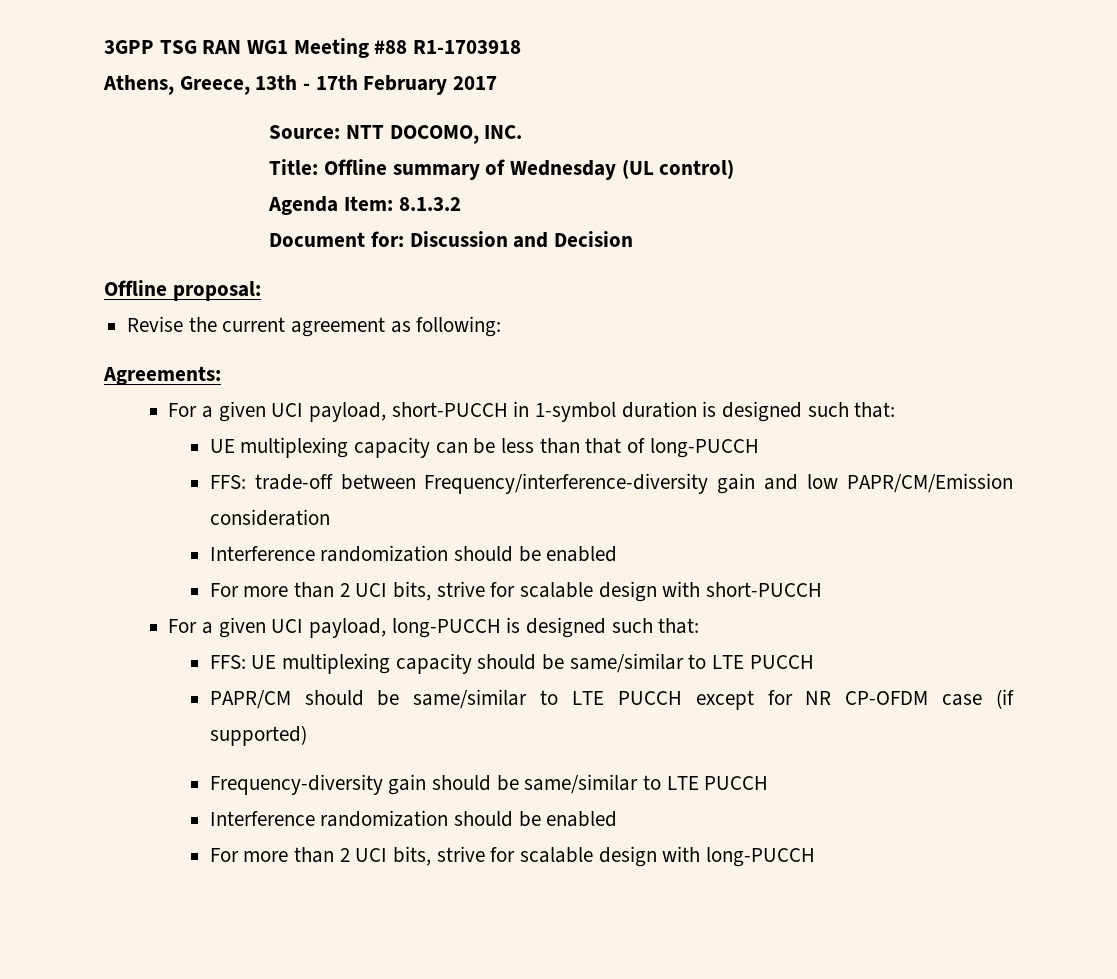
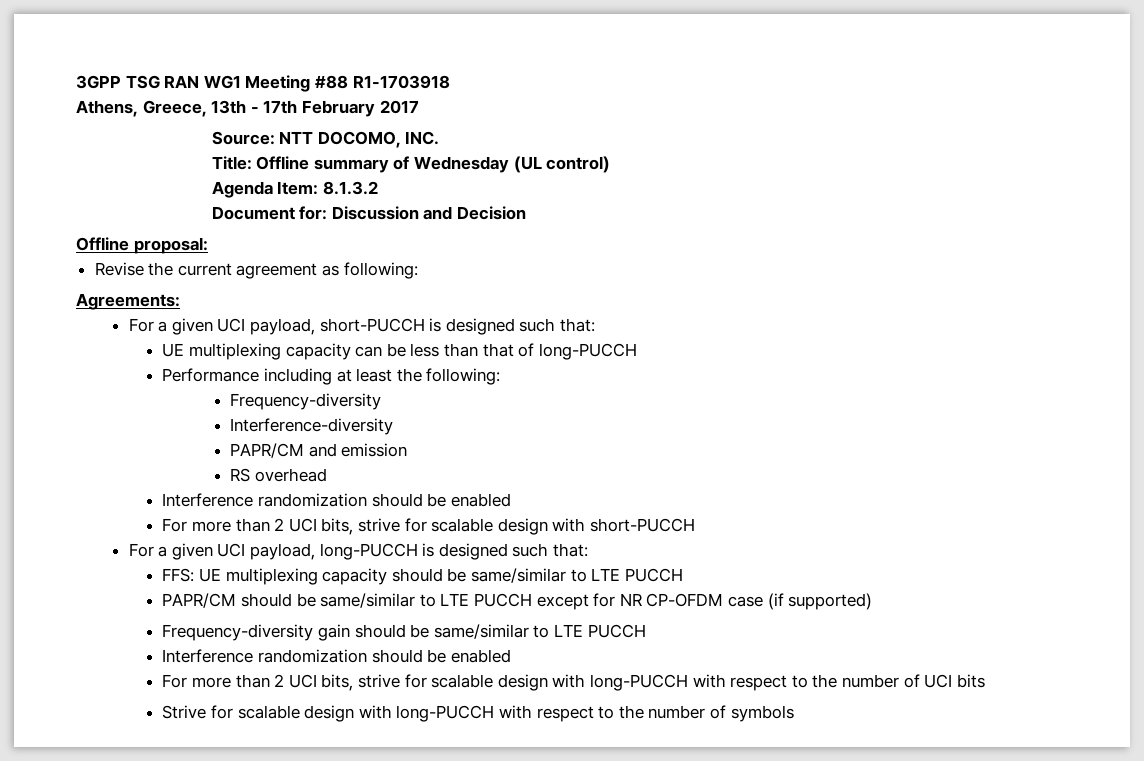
[513,401,697,422] in 1-symbol duration -> (425, 325) none
[209,473,1014,494] [209,509,330,526] FFS: trade-off between Frequency/interference-diversity gain and low PAPR/CM/Emission consideration -> [162,368,501,385] [230,393,382,410] [230,418,394,435] [230,443,408,458] [230,468,327,482] Performance including at least the following: // Frequency-diversity // Interference-diversity // PAPR/CM and emission // RS overhead
(816, 857) none -> [692,674,985,691] [162,705,794,722] with respect to the number of UCI bits // Strive for scalable design with long-PUCCH with respect to the number of symbols

